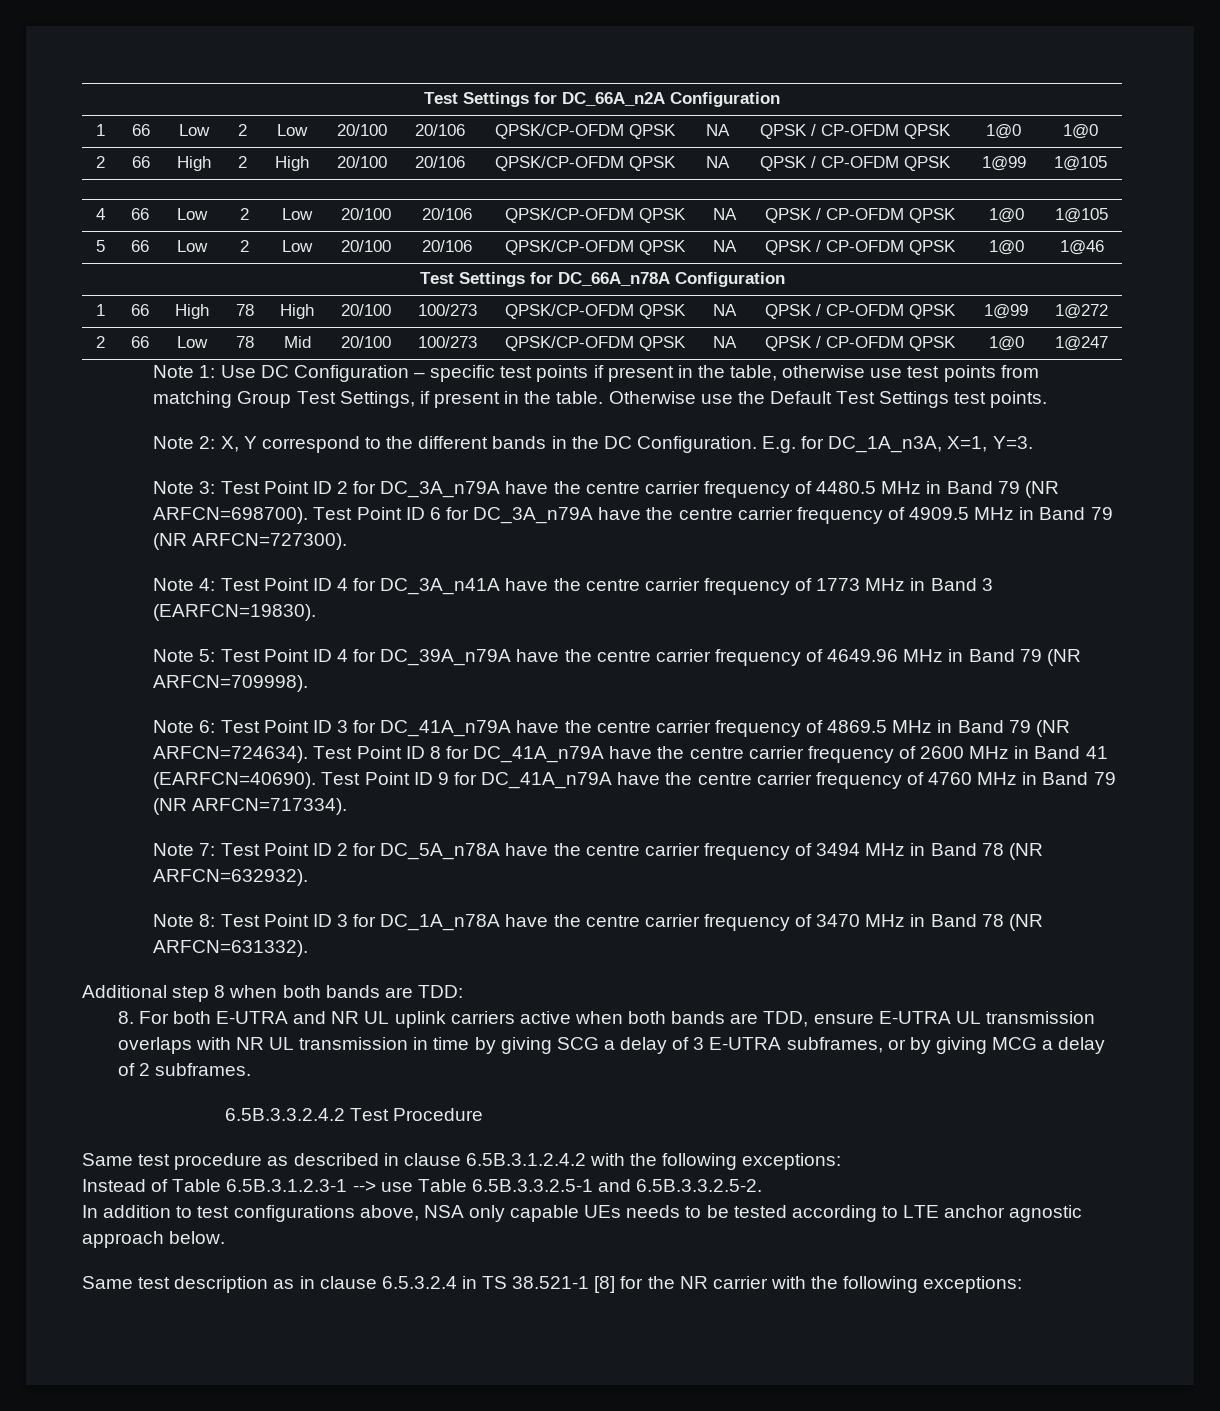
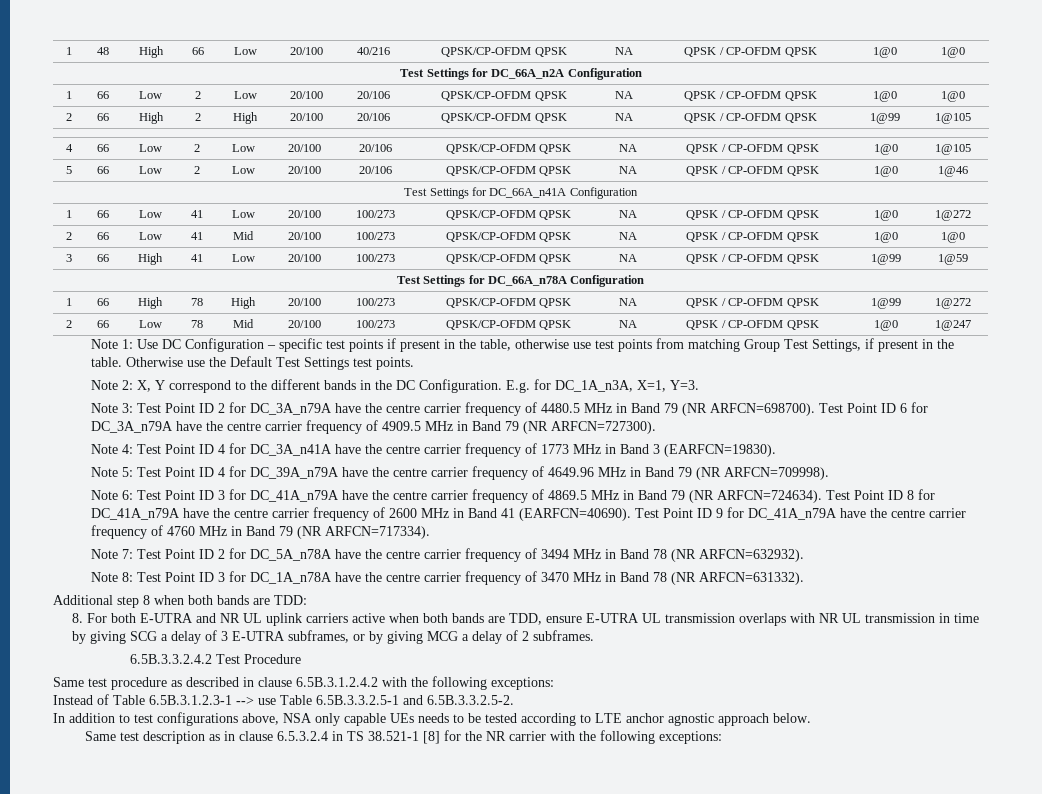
(424, 98) none -> [65,47,72,55] [97,47,109,55] [138,46,164,58] [192,47,204,55] [233,47,257,55] [289,47,323,55] [357,47,390,55] [441,47,567,57] [615,47,633,55] [684,47,817,57] [873,47,897,58] [940,47,965,58] 1 | 48 | High | 66 | Low | 20/100 | 40/216 | QPSK/CP-OFDM QPSK | NA | QPSK / CP-OFDM QPSK | 1@0 | 1@0 //
(1104, 247) none -> [404,187,638,199] [65,210,72,218] [97,210,109,218] [138,210,162,218] [190,210,203,218] [231,210,255,218] [287,210,321,218] [355,210,395,218] [445,210,572,220] [618,210,637,218] [686,210,819,220] [874,210,898,221] [934,210,971,221] [65,232,72,240] [97,232,109,240] [138,232,162,240] [190,232,203,240] [233,231,254,240] [287,232,321,240] [355,232,395,240] [445,232,572,242] [618,232,637,240] [686,232,819,242] [874,232,898,243] [940,232,965,243] [65,254,72,262] [97,254,109,262] [138,253,163,265] [190,254,203,262] [231,254,255,262] [287,254,321,262] [355,254,395,262] [445,254,572,264] [618,254,637,262] [686,254,819,264] [871,254,901,265] [937,254,968,265] // Test Settings for DC_66A_n41A Configuration // 1 | 66 | Low | 41 | Low | 20/100 | 100/273 | QPSK/CP-OFDM QPSK | NA | QPSK / CP-OFDM QPSK | 1@0 | 1@272 // 2 | 66 | Low | 41 | Mid | 20/100 | 100/273 | QPSK/CP-OFDM QPSK | NA | QPSK / CP-OFDM QPSK | 1@0 | 1@0 // 3 | 66 | High | 41 | Low | 20/100 | 100/273 | QPSK/CP-OFDM QPSK | NA | QPSK / CP-OFDM QPSK | 1@99 | 1@59

